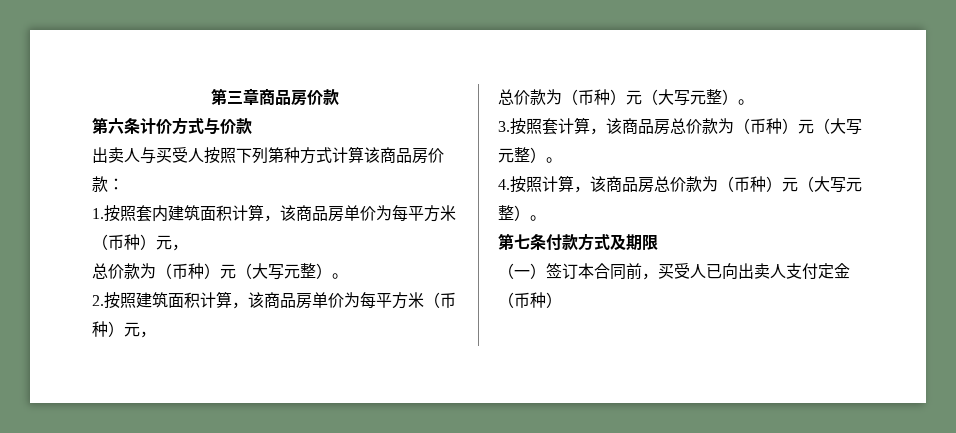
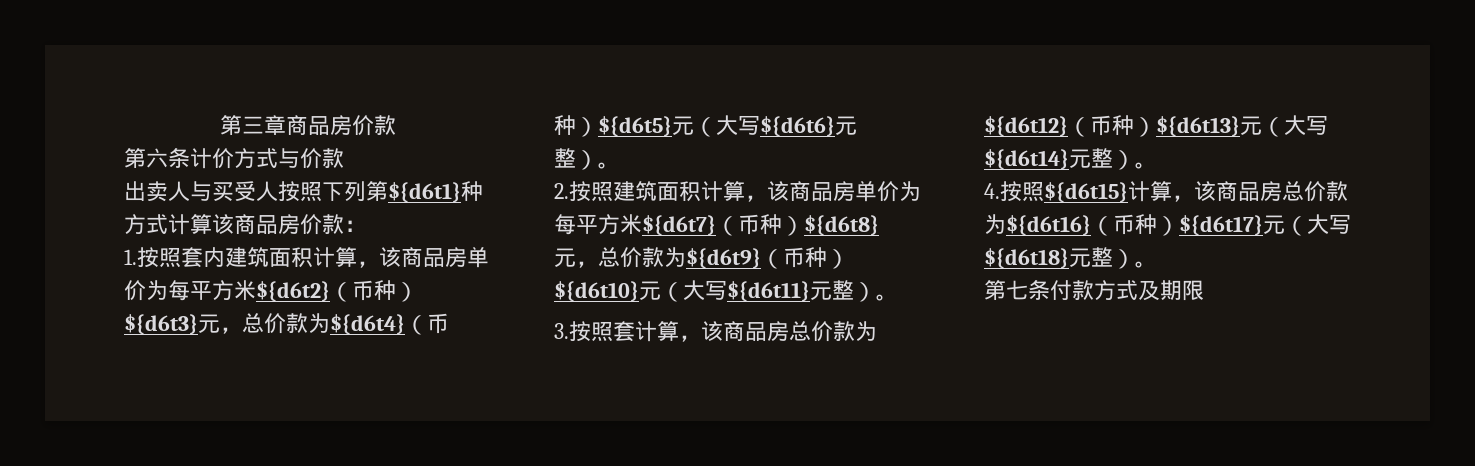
(284, 155) none -> [388,182,461,203] ${d6t1}
[92,234,188,251] [92,263,284,280] （币种）元， // 总价款为（币种）元（大写 -> [256,280,418,302] [124,313,449,335] [554,115,835,137] ${d6t2}（币种）${d6t3}元，总价款为${d6t4}（币种）${d6t5}元（大写${d6t6}
[424,292,456,308] [92,321,156,338] [498,89,690,106] （币种）元， // 总价款为（币种）元（大写 -> [642,214,879,236] [554,247,849,269] [554,280,810,302] ${d6t7}（币种）${d6t8}元，总价款为${d6t9}（币种）${d6t10}元（大写${d6t11}
[734,118,862,135] （币种）元（大写 -> [984,115,1328,137] [984,149,1069,170] ${d6t12}（币种）${d6t13}元（大写${d6t14}
[542,175,846,193] 计算，该商品房总价款为（币种）元（大写 -> [1044,181,1348,203] [984,214,1351,236] [984,248,1069,269] ${d6t15}计算，该商品房总价款为${d6t16}（币种）${d6t17}元（大写${d6t18}
[498,263,850,280] [498,292,562,308] // （一）签订本合同前，买受人已向出卖人支付定金（币种） -> (1204, 290) none

